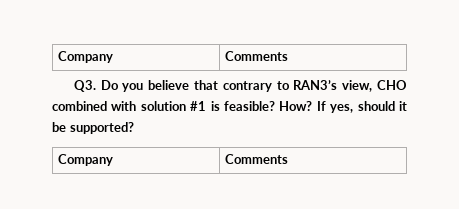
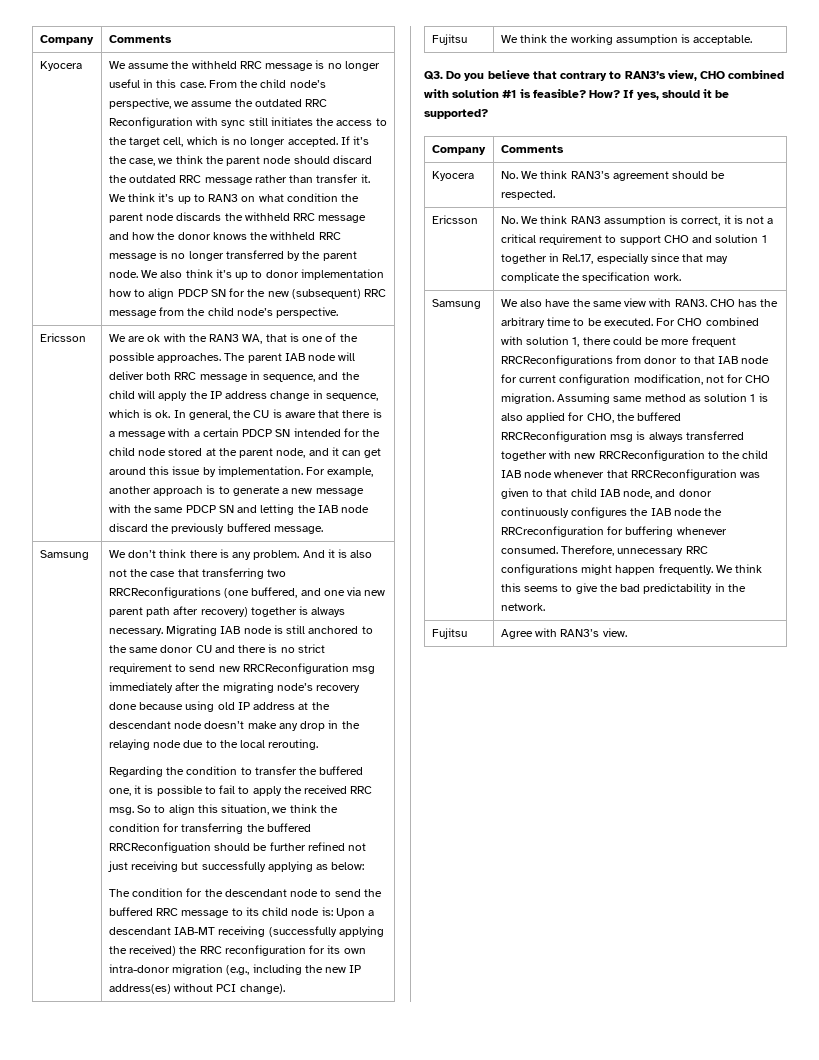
[57,51,113,63] [224,51,288,61] Company | Comments -> [39,35,94,45] [108,35,172,43] [39,61,82,71] [108,60,380,71] [108,79,326,88] [108,98,328,109] [108,117,387,128] [108,136,370,147] [108,155,372,166] [108,174,370,185] [108,193,360,204] [108,212,367,223] [108,231,341,240] [108,250,357,261] [108,269,384,280] [108,288,387,299] [108,307,339,318] [39,333,86,342] [108,333,358,344] [108,352,356,363] [108,371,360,382] [108,390,378,401] [108,409,382,420] [108,428,381,439] [108,447,382,458] [108,466,374,477] [108,485,364,496] [108,504,370,515] [108,523,323,534] [39,550,89,560] [108,549,373,560] [108,568,287,579] [108,587,386,598] [108,606,346,617] [108,625,373,636] [108,644,325,653] [108,663,376,674] [108,682,361,693] [108,701,330,712] [108,720,360,731] [108,739,319,750] [108,766,364,777] [108,785,373,796] [108,804,338,815] [108,823,311,834] [108,842,367,853] [107,861,365,872] [108,888,382,897] [108,907,375,918] [108,926,384,937] [108,945,366,956] [108,964,362,975] [108,983,285,994] [431,34,467,45] [500,34,753,45] Company | Comments // Kyocera | We assume the withheld RRC message is no longer useful in this case. From the child node’s perspective, we assume the outdated RRC Reconfiguration with sync still initiates the access to the target cell, which is no longer accepted. If it’s the case, we think the parent node should discard the outdated RRC message rather than transfer it. We think it’s up to RAN3 on what condition the parent node discards the withheld RRC message and how the donor knows the withheld RRC message is no longer transferred by the parent node. We also think it’s up to donor implementation how to align PDCP SN for the new (subsequent) RRC message from the child node’s perspective. // Ericsson | We are ok with the RAN3 WA, that is one of the possible approaches. The parent IAB node will deliver both RRC message in sequence, and the child will apply the IP address change in sequence, which is ok. In general, the CU is aware that there is a message with a certain PDCP SN intended for the child node stored at the parent node, and it can get around this issue by implementation. For example, another approach is to generate a new message with the same PDCP SN and letting the IAB node discard the previously buffered message. // Samsung | We don’t think there is any problem. And it is also not the case that transferring two RRCReconfigurations (one buffered, and one via new parent path after recovery) together is always necessary. Migrating IAB node is still anchored to the same donor CU and there is no strict requirement to send new RRCReconfiguration msg immediately after the migrating node’s recovery done because using old IP address at the descendant node doesn’t make any drop in the relaying node due to the local rerouting. // Regarding the condition to transfer the buffered one, it is possible to fail to apply the received RRC msg. So to align this situation, we think the condition for transferring the buffered RRCReconfiguation should be further refined not just receiving but successfully applying as below: // The condition for the descendant node to send the buffered RRC message to its child node is: Upon a descendant IAB-MT receiving (successfully applying the received) the RRC reconfiguration for its own intra-donor migration (e.g., including the new IP address(es) without PCI change). // Fujitsu | We think the working assumption is acceptable.
(288, 159) none -> [431,171,474,181] [500,170,726,181] [500,190,555,200] [431,215,478,224] [500,215,774,226] [500,234,767,245] [500,253,729,264] [500,272,681,283] [431,299,481,309] [500,298,779,307] [500,317,759,328] [500,336,736,347] [500,355,770,366] [500,374,771,385] [500,393,768,404] [500,412,682,423] [500,431,744,442] [500,450,769,461] [500,469,761,480] [500,488,712,499] [500,507,723,518] [500,526,727,537] [500,545,708,556] [500,564,763,575] [500,583,746,594] [500,603,545,611] [431,628,467,639] [500,628,627,639] // Kyocera | No. We think RAN3’s agreement should be respected. // Ericsson | No. We think RAN3 assumption is correct, it is not a critical requirement to support CHO and solution 1 together in Rel.17, especially since that may complicate the specification work. // Samsung | We also have the same view with RAN3. CHO has the arbitrary time to be executed. For CHO combined with solution 1, there could be more frequent RRCReconfigurations from donor to that IAB node for current configuration modification, not for CHO migration. Assuming same method as solution 1 is also applied for CHO, the buffered RRCReconfiguration msg is always transferred together with new RRCReconfiguration to the child IAB node whenever that RRCReconfiguration was given to that child IAB node, and donor continuously configures the IAB node the RRCreconfiguration for buffering whenever consumed. Therefore, unnecessary RRC configurations might happen frequently. We think this seems to give the bad predictability in the network. // Fujitsu | Agree with RAN3’s view.

